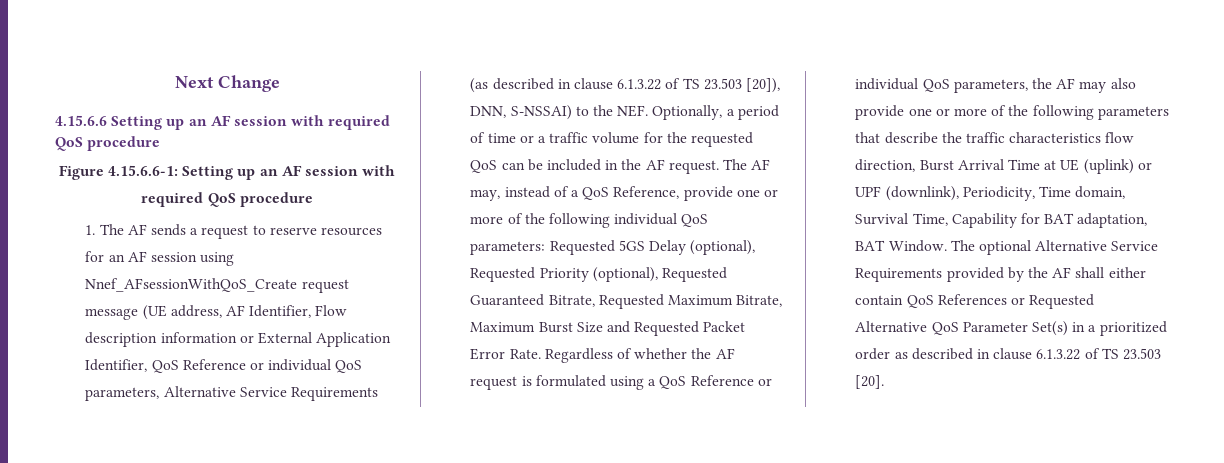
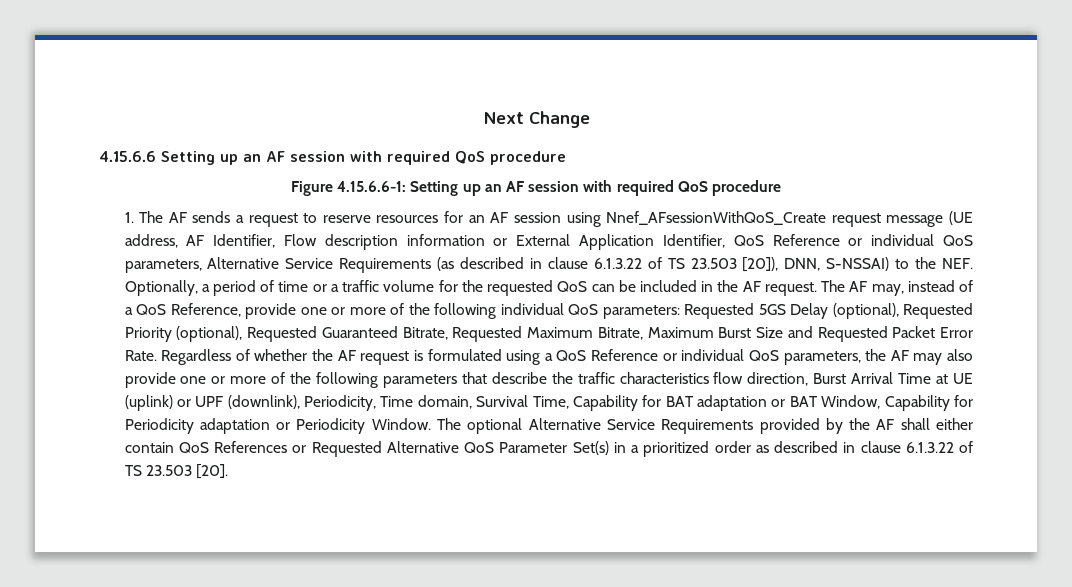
[1077,213,1148,228] [855,240,886,251] adaptation, BAT -> [697,395,973,411] [124,418,366,434] adaptation or BAT Window, Capability for Periodicity adaptation or Periodicity

